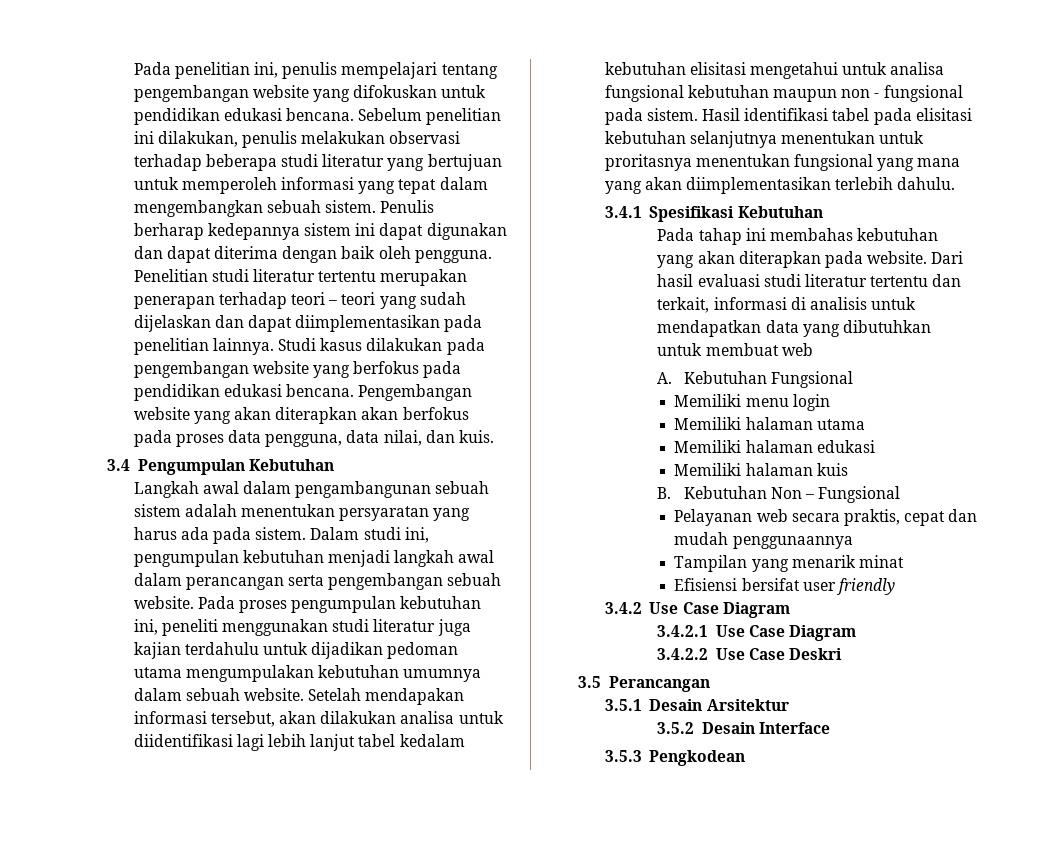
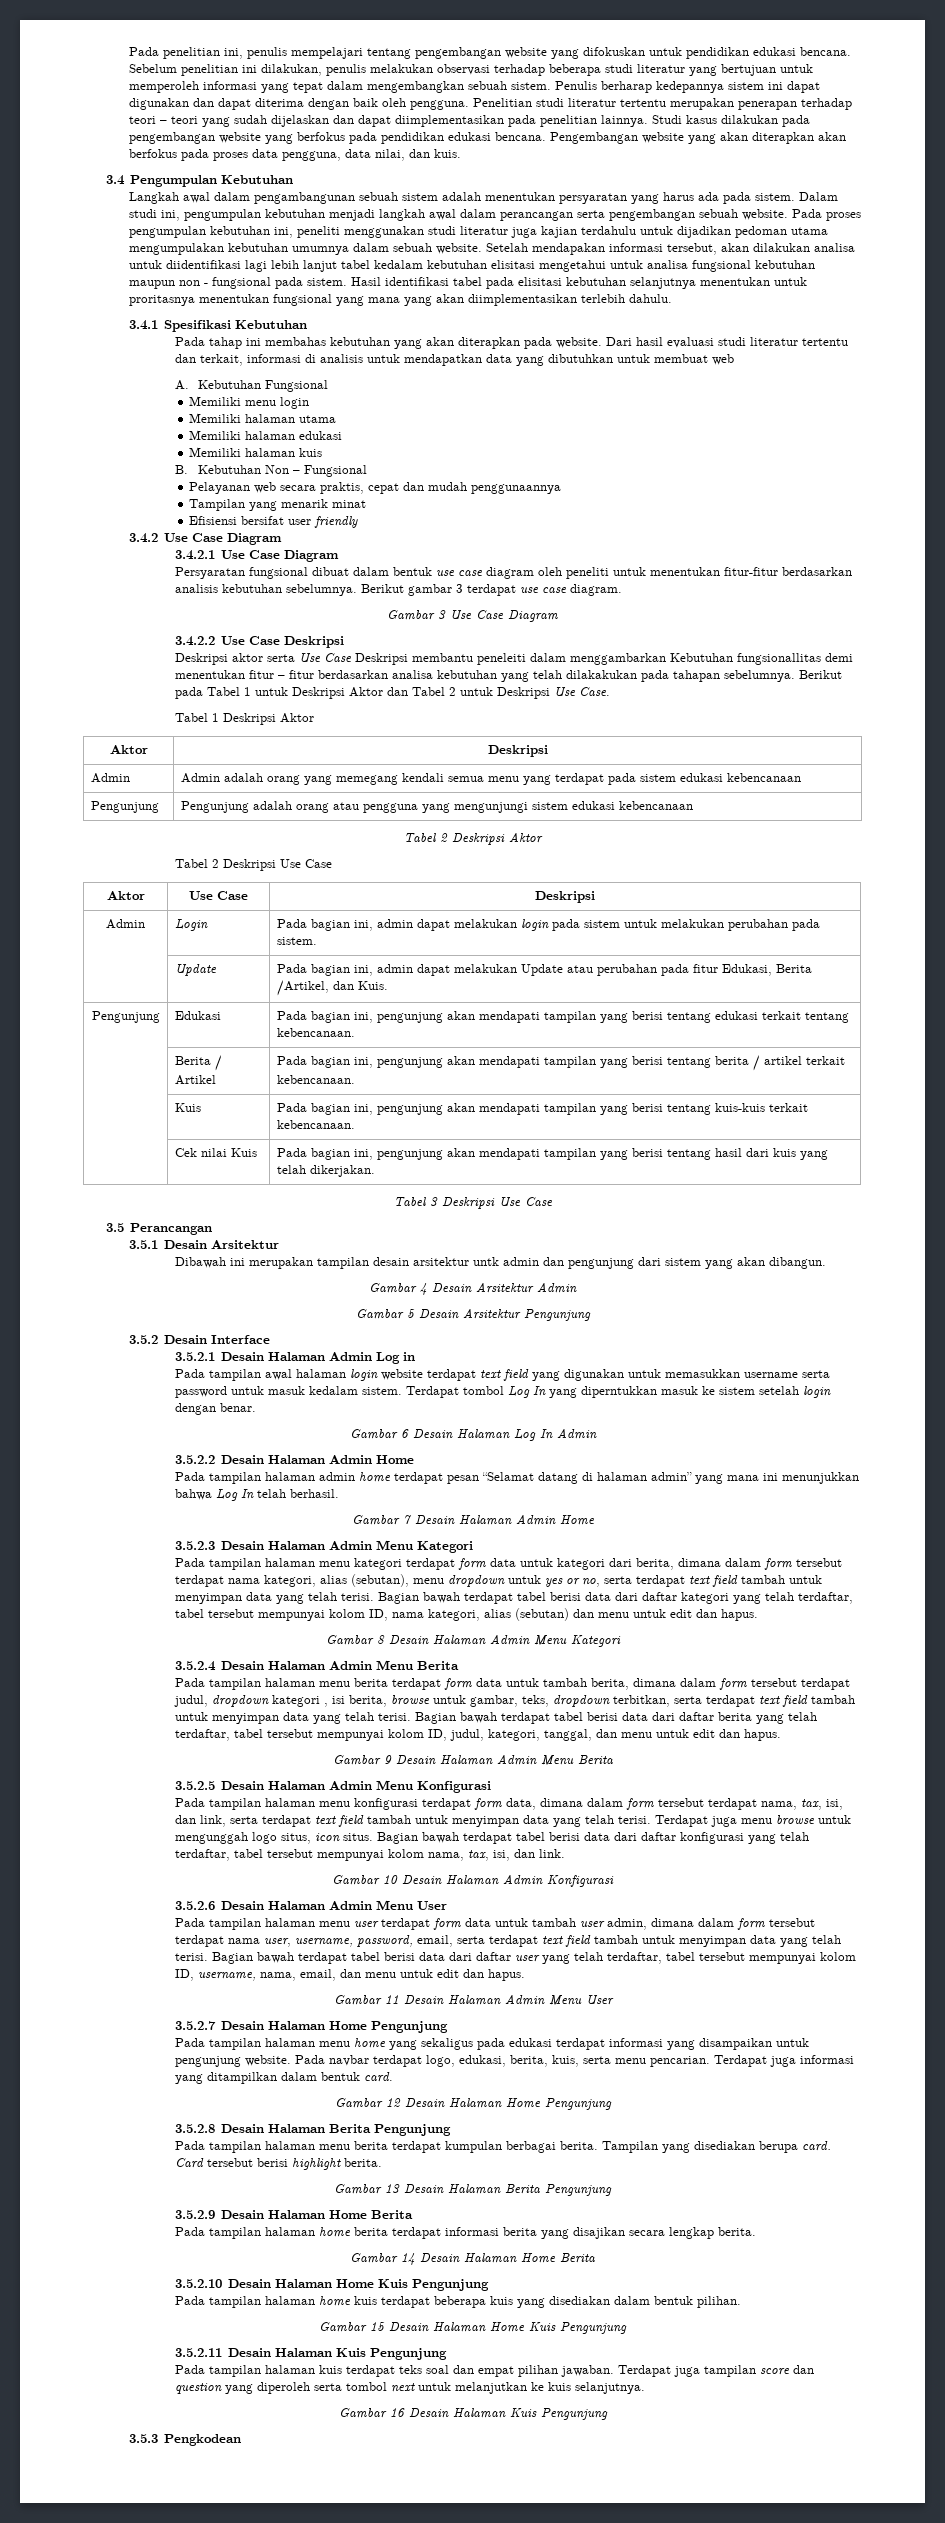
[657,648,843,660] 3.4.2.2 Use Case Deskri -> [174,567,852,579] [174,584,622,596] [387,610,558,622] [174,636,345,648] [174,653,853,665] [174,670,842,682] [174,687,610,699] [174,713,314,725] [109,745,148,754] [487,745,548,757] [90,773,130,783] [180,773,801,785] [90,801,159,813] [180,801,693,813] [404,832,543,845] [174,859,332,871] [106,891,145,900] [189,891,248,900] [535,891,595,903] [106,919,145,929] [174,919,208,931] [276,919,820,931] [276,937,317,945] [174,964,217,976] [276,964,812,976] [276,980,388,996] [91,1011,160,1023] [174,1011,221,1020] [276,1011,849,1023] [276,1028,355,1037] [174,1055,222,1071] [174,1075,216,1085] [276,1055,845,1071] [276,1075,355,1084] [174,1103,201,1112] [276,1103,808,1115] [276,1120,355,1129] [174,1148,257,1157] [276,1148,828,1160] [276,1165,375,1177] [393,1197,553,1209] Persyaratan fungsional dibuat dalam bentuk use case diagram oleh peneliti untuk menentukan fitur-fitur berdasarkan analisis kebutuhan sebelumnya. Berikut gambar 3 terdapat use case diagram. // Gambar 3 Use Case Diagram // 3.4.2.2 Use Case Deskripsi // Deskripsi aktor serta Use Case Deskripsi membantu peneleiti dalam menggambarkan Kebutuhan fungsionallitas demi menentukan fitur – fitur berdasarkan analisa kebutuhan yang telah dilakakukan pada tahapan sebelumnya. Berikut pada Tabel 1 untuk Deskripsi Aktor dan Tabel 2 untuk Deskripsi Use Case. // Tabel 1 Deskripsi Aktor // Aktor | Deskripsi // Admin | Admin adalah orang yang memegang kendali semua menu yang terdapat pada sistem edukasi kebencanaan // Pengunjung | Pengunjung adalah orang atau pengguna yang mengunjungi sistem edukasi kebencanaan // Tabel 2 Deskripsi Aktor // Tabel 2 Deskripsi Use Case // Aktor | Use Case | Deskripsi // Admin | Login | Pada bagian ini, admin dapat melakukan login pada sistem untuk melakukan perubahan pada sistem. // | Update | Pada bagian ini, admin dapat melakukan Update atau perubahan pada fitur Edukasi, Berita /Artikel, dan Kuis. // Pengunjung | Edukasi | Pada bagian ini, pengunjung akan mendapati tampilan yang berisi tentang edukasi terkait tentang kebencanaan. // | Berita / Artikel | Pada bagian ini, pengunjung akan mendapati tampilan yang berisi tentang berita / artikel terkait kebencanaan. // | Kuis | Pada bagian ini, pengunjung akan mendapati tampilan yang berisi tentang kuis-kuis terkait kebencanaan. // | Cek nilai Kuis | Pada bagian ini, pengunjung akan mendapati tampilan yang berisi tentang hasil dari kuis yang telah dikerjakan. // Tabel 3 Deskripsi Use Case
[657,722,831,734] 3.5.2 Desain Interface -> [174,1257,826,1269] [369,1282,577,1295] [355,1308,591,1321] [128,1335,271,1344] [174,1352,416,1364] [174,1369,830,1381] [174,1386,831,1398] [174,1403,256,1415] [349,1428,597,1441] [174,1455,415,1464] [174,1472,859,1484] [174,1489,339,1501] [351,1514,595,1525] [174,1540,474,1553] [174,1558,842,1570] [174,1574,822,1587] [174,1592,853,1604] [174,1608,758,1621] [325,1634,621,1647] [174,1660,460,1671] [174,1678,850,1690] [173,1695,855,1707] [174,1712,817,1724] [174,1729,781,1741] [332,1754,613,1766] [174,1780,492,1793] [174,1798,843,1810] [174,1815,851,1827] [174,1832,809,1844] [174,1849,565,1861] [332,1874,614,1887] [174,1900,448,1910] [174,1918,815,1930] [174,1935,841,1947] [174,1952,856,1964] [174,1969,525,1981] [333,1994,614,2006] [174,2021,449,2033] [174,2038,809,2050] [174,2055,854,2067] [174,2072,393,2084] [334,2098,612,2110] [174,2124,452,2136] [174,2141,831,2153] [174,2158,382,2170] [334,2184,612,2196] [174,2210,414,2219] [174,2227,756,2239] [350,2253,595,2265] [174,2279,490,2291] [174,2296,741,2308] [319,2322,627,2334] [174,2348,448,2360] [174,2365,814,2377] [174,2382,645,2394] [338,2408,608,2420] Dibawah ini merupakan tampilan desain arsitektur untk admin dan pengunjung dari sistem yang akan dibangun. // Gambar 4 Desain Arsitektur Admin // Gambar 5 Desain Arsitektur Pengunjung // 3.5.2 Desain Interface // 3.5.2.1 Desain Halaman Admin Log in // Pada tampilan awal halaman login website terdapat text field yang digunakan untuk memasukkan username serta password untuk masuk kedalam sistem. Terdapat tombol Log In yang diperntukkan masuk ke sistem setelah login dengan benar. // Gambar 6 Desain Halaman Log In Admin // 3.5.2.2 Desain Halaman Admin Home // Pada tampilan halaman admin home terdapat pesan “Selamat datang di halaman admin” yang mana ini menunjukkan bahwa Log In telah berhasil. // Gambar 7 Desain Halaman Admin Home // 3.5.2.3 Desain Halaman Admin Menu Kategori // Pada tampilan halaman menu kategori terdapat form data untuk kategori dari berita, dimana dalam form tersebut terdapat nama kategori, alias (sebutan), menu dropdown untuk yes or no, serta terdapat text field tambah untuk menyimpan data yang telah terisi. Bagian bawah terdapat tabel berisi data dari daftar kategori yang telah terdaftar, tabel tersebut mempunyai kolom ID, nama kategori, alias (sebutan) dan menu untuk edit dan hapus. // Gambar 8 Desain Halaman Admin Menu Kategori // 3.5.2.4 Desain Halaman Admin Menu Berita // Pada tampilan halaman menu berita terdapat form data untuk tambah berita, dimana dalam form tersebut terdapat judul, dropdown kategori , isi berita, browse untuk gambar, teks, dropdown terbitkan, serta terdapat text field tambah untuk menyimpan data yang telah terisi. Bagian bawah terdapat tabel berisi data dari daftar berita yang telah terdaftar, tabel tersebut mempunyai kolom ID, judul, kategori, tanggal, dan menu untuk edit dan hapus. // Gambar 9 Desain Halaman Admin Menu Berita // 3.5.2.5 Desain Halaman Admin Menu Konfigurasi // Pada tampilan halaman menu konfigurasi terdapat form data, dimana dalam form tersebut terdapat nama, tax, isi, dan link, serta terdapat text field tambah untuk menyimpan data yang telah terisi. Terdapat juga menu browse untuk mengunggah logo situs, icon situs. Bagian bawah terdapat tabel berisi data dari daftar konfigurasi yang telah terdaftar, tabel tersebut mempunyai kolom nama, tax, isi, dan link. // Gambar 10 Desain Halaman Admin Konfigurasi // 3.5.2.6 Desain Halaman Admin Menu User // Pada tampilan halaman menu user terdapat form data untuk tambah user admin, dimana dalam form tersebut terdapat nama user, username, password, email, serta terdapat text field tambah untuk menyimpan data yang telah terisi. Bagian bawah terdapat tabel berisi data dari daftar user yang telah terdaftar, tabel tersebut mempunyai kolom ID, username, nama, email, dan menu untuk edit dan hapus. // Gambar 11 Desain Halaman Admin Menu User // 3.5.2.7 Desain Halaman Home Pengunjung // Pada tampilan halaman menu home yang sekaligus pada edukasi terdapat informasi yang disampaikan untuk pengunjung website. Pada navbar terdapat logo, edukasi, berita, kuis, serta menu pencarian. Terdapat juga informasi yang ditampilkan dalam bentuk card. // Gambar 12 Desain Halaman Home Pengunjung // 3.5.2.8 Desain Halaman Berita Pengunjung // Pada tampilan halaman menu berita terdapat kumpulan berbagai berita. Tampilan yang disediakan berupa card. Card tersebut berisi highlight berita. // Gambar 13 Desain Halaman Berita Pengunjung // 3.5.2.9 Desain Halaman Home Berita // Pada tampilan halaman home berita terdapat informasi berita yang disajikan secara lengkap berita. // Gambar 14 Desain Halaman Home Berita // 3.5.2.10 Desain Halaman Home Kuis Pengunjung // Pada tampilan halaman home kuis terdapat beberapa kuis yang disediakan dalam bentuk pilihan. // Gambar 15 Desain Halaman Home Kuis Pengunjung // 3.5.2.11 Desain Halaman Kuis Pengunjung // Pada tampilan halaman kuis terdapat teks soal dan empat pilihan jawaban. Terdapat juga tampilan score dan question yang diperoleh serta tombol next untuk melanjutkan ke kuis selanjutnya. // Gambar 16 Desain Halaman Kuis Pengunjung

